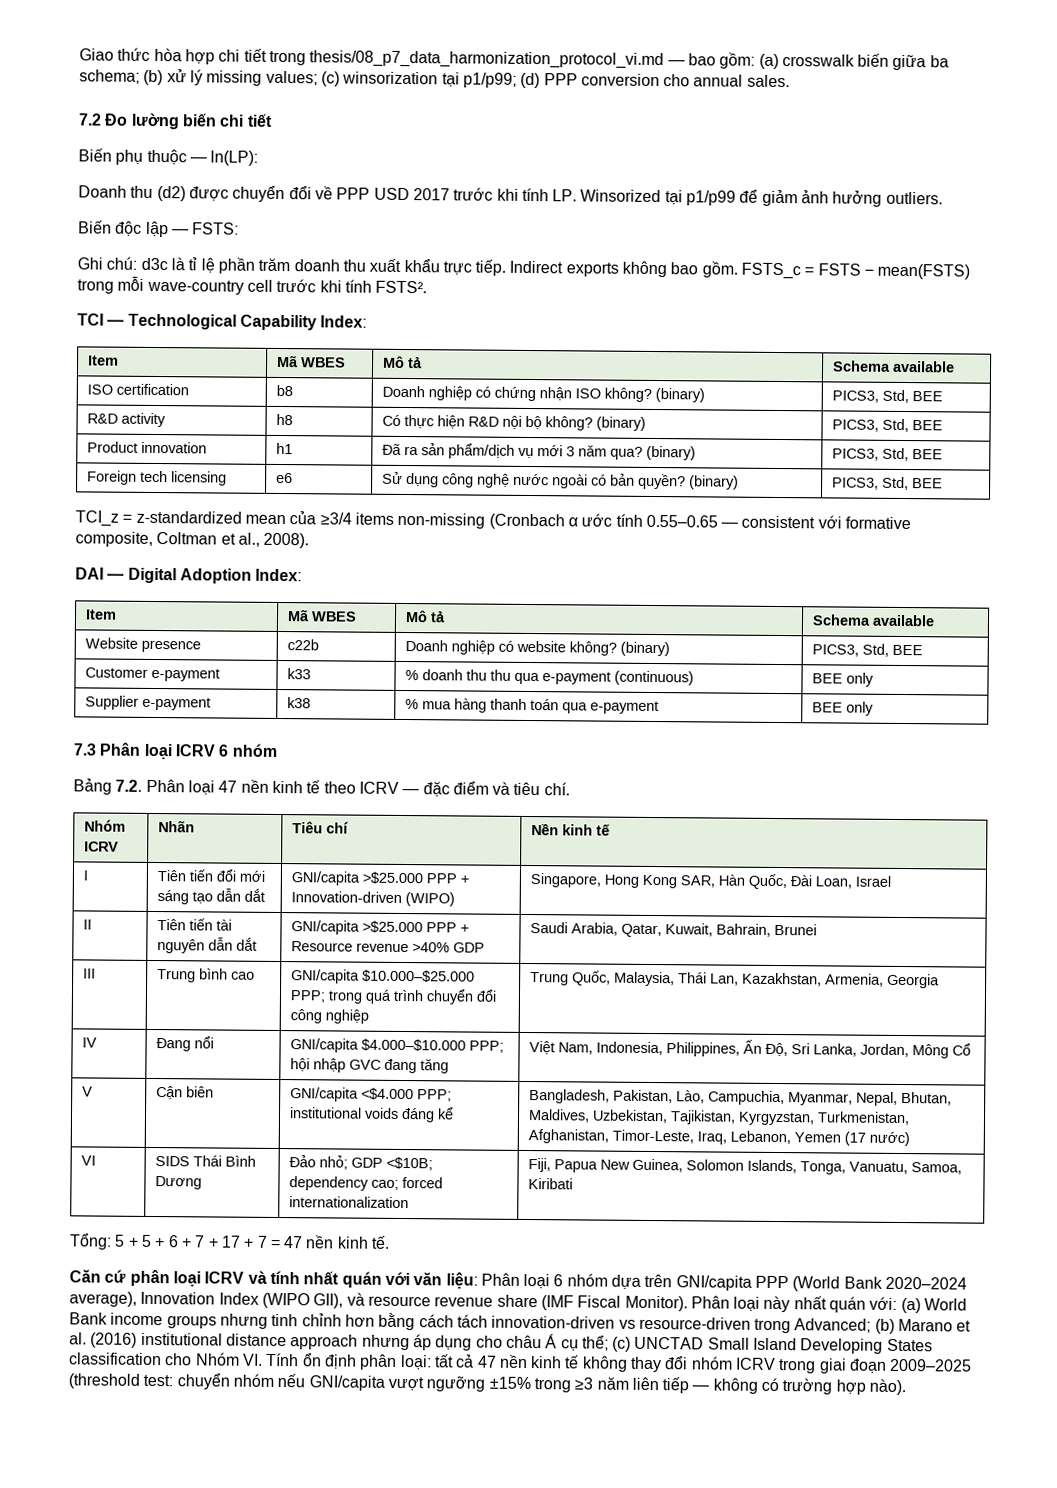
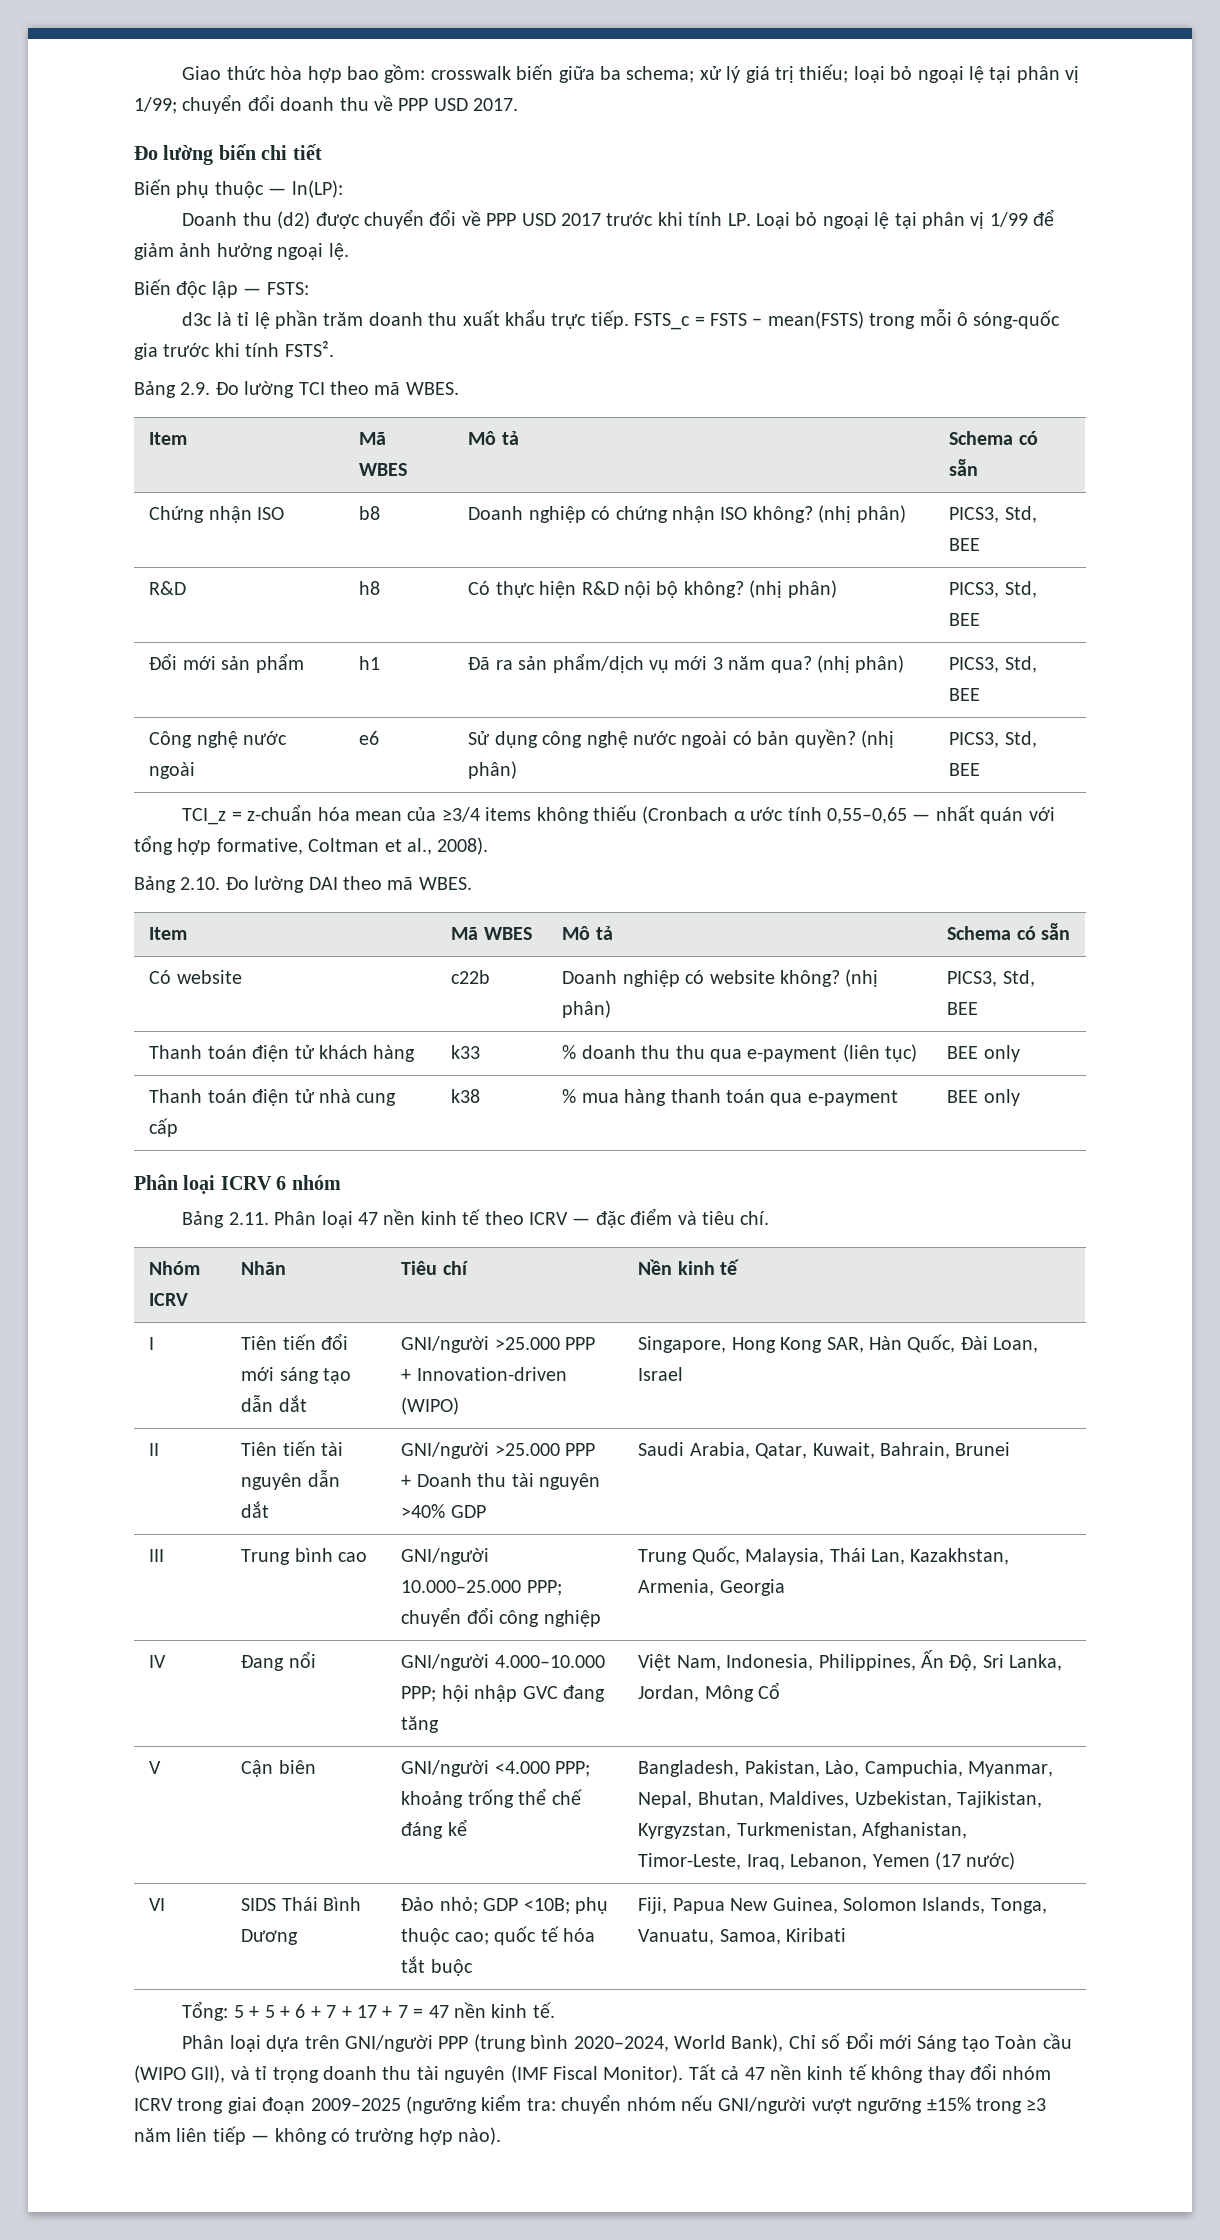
[218,48,685,70] chi tiết trong thesis/08_p7_data_harmonization_protocol_vi.md — -> (342, 74) none
[758,53,779,69] (a) -> (426, 73) none
[143,69,164,86] (b) -> (695, 74) none
[206,70,790,89] [78,113,102,126] missing values; (c) winsorization tại p1/p99; (d) PPP conversion cho annual sales. // 7.2 -> [745,64,1080,83] [134,94,519,114] giá trị thiếu; loại bỏ ngoại lệ tại phân vị 1/99; chuyển đổi doanh thu về PPP USD 2017. //
[580,189,737,206] Winsorized tại p1/p99 -> [755,212,1028,229] Loại bỏ ngoại lệ tại phân vị 1/99
[885,191,943,205] outliers. -> [277,243,349,260] ngoại lệ.
[77,256,138,270] Ghi chú: -> (309, 288) none
[509,260,738,278] Indirect exports không bao gồm. -> (629, 319) none
[146,279,273,295] wave-country cell -> [956,310,1061,329] [134,343,158,360] ô sóng-quốc gia
[77,313,368,331] [87,355,119,366] [276,354,346,368] [382,355,423,369] [832,360,955,373] [86,383,189,396] TCI — Technological Capability Index: // Item | Mã WBES | Mô tả | Schema available // ISO certification -> [134,381,459,398] [149,432,188,445] [359,432,387,445] [359,463,408,476] [468,431,519,445] [949,431,1038,445] [949,459,979,476] [149,506,285,523] Bảng 2.9. Đo lường TCI theo mã WBES. // Item | Mã WBES | Mô tả | Schema có sẵn // Chứng nhận ISO
[654,388,705,403] (binary) -> [818,505,906,523] (nhị phân)
[120,412,166,428] activity -> (187, 588) none
[595,416,646,431] [831,418,943,433] [86,441,207,454] (binary) | PICS3, Std, BEE // Product innovation -> [749,580,837,598] [949,581,1037,598] [949,613,981,626] [149,653,304,673] (nhị phân) | PICS3, Std, BEE // Đổi mới sản phẩm
[645,445,696,461] [831,447,943,462] [86,470,227,486] (binary) | PICS3, Std, BEE // Foreign tech licensing -> [817,655,905,673] [949,656,1037,673] [949,688,981,701] [149,731,288,748] [149,762,196,779] (nhị phân) | PICS3, Std, BEE // Công nghệ nước ngoài
[688,475,739,490] (binary) -> [861,730,895,748] [468,761,518,779] (nhị phân)
[135,510,242,524] z-standardized -> [247,804,350,821] z-chuẩn hóa
[397,512,486,529] non-missing -> [536,805,637,824] không thiếu
[645,514,912,530] [75,531,310,549] [75,567,303,584] [84,609,117,620] [286,609,357,622] [404,610,446,623] [811,614,935,627] [84,637,201,653] 0.55–0.65 — consistent với formative composite, Coltman et al., 2008). // DAI — Digital Adoption Index: // Item | Mã WBES | Mô tả | Schema available // Website presence -> [826,805,1055,824] [134,835,489,855] [134,876,472,893] [149,927,188,940] [451,927,532,940] [562,926,613,940] [947,923,1071,940] [149,970,242,984] 0,55–0,65 — nhất quán với tổng hợp formative, Coltman et al., 2008). // Bảng 2.10. Đo lường DAI theo mã WBES. // Item | Mã WBES | Mô tả | Schema có sẵn // Có website
[619,641,670,657] [811,643,923,657] [84,667,220,682] (binary) | PICS3, Std, BEE // Customer e-payment -> [845,969,879,987] [562,1000,612,1018] [947,970,1035,987] [947,1002,979,1015] [149,1045,416,1062] (nhị phân) | PICS3, Std, BEE // Thanh toán điện tử khách hàng
[613,670,694,686] [811,672,874,687] [84,695,211,711] (continuous) | BEE only // Supplier e-payment -> [842,1044,918,1062] [947,1045,1020,1062] [149,1089,397,1106] [149,1118,179,1137] (liên tục) | BEE only // Thanh toán điện tử nhà cung cấp
[73,743,96,756] 7.3 -> (1020, 1097) none
[115,779,143,792] 7.2. -> [228,1212,269,1225] 2.11.
[290,871,423,886] GNI/capita >$25.000 -> [401,1336,560,1353] GNI/người >25.000
[290,920,469,935] [290,941,409,953] GNI/capita >$25.000 PPP + Resource revenue -> [401,1442,596,1459] [401,1473,601,1490] GNI/người >25.000 PPP + Doanh thu tài nguyên
[290,969,475,984] [289,989,424,1004] GNI/capita $10.000–$25.000 PPP; trong quá trình -> [401,1548,490,1565] [401,1580,562,1596] GNI/người 10.000–25.000 PPP;
[289,1038,466,1053] GNI/capita $4.000–$10.000 -> [401,1654,605,1671] GNI/người 4.000–10.000
[289,1087,452,1102] [288,1107,399,1119] GNI/capita <$4.000 PPP; institutional voids -> [401,1760,591,1777] [401,1788,582,1808] GNI/người <4.000 PPP; khoảng trống thể chế
[385,1156,433,1171] [288,1176,443,1191] [288,1196,409,1209] <$10B; dependency cao; forced internationalization -> [523,1897,609,1914] [401,1926,596,1945] [401,1956,473,1976] <10B; phụ thuộc cao; quốc tế hóa tắt buộc
[69,1269,968,1292] [69,1291,968,1314] [69,1312,972,1334] [69,1332,933,1354] [69,1352,454,1371] Căn cứ phân loại ICRV và tính nhất quán với văn liệu: Phân loại 6 nhóm dựa trên GNI/capita PPP (World Bank 2020–2024 average), Innovation Index (WIPO GII), và resource revenue share (IMF Fiscal Monitor). Phân loại này nhất quán với: (a) World Bank income groups nhưng tinh chỉnh hơn bằng cách tách innovation-driven vs resource-driven trong Advanced; (b) Marano et al. (2016) institutional distance approach nhưng áp dụng cho châu Á cụ thể; (c) UNCTAD Small Island Developing States classification cho Nhóm VI. Tính ổn định phân loại: tất -> [182,2032,1072,2052] [134,2064,716,2083] Phân loại dựa trên GNI/người PPP (trung bình 2020–2024, World Bank), Chỉ số Đổi mới Sáng tạo Toàn cầu (WIPO GII), và tỉ trọng doanh thu tài nguyên (IMF Fiscal Monitor). Tất
[68,1373,174,1389] (threshold test: -> [406,2094,556,2114] (ngưỡng kiểm tra:
[308,1375,385,1391] GNI/capita -> [718,2097,807,2114] GNI/người

